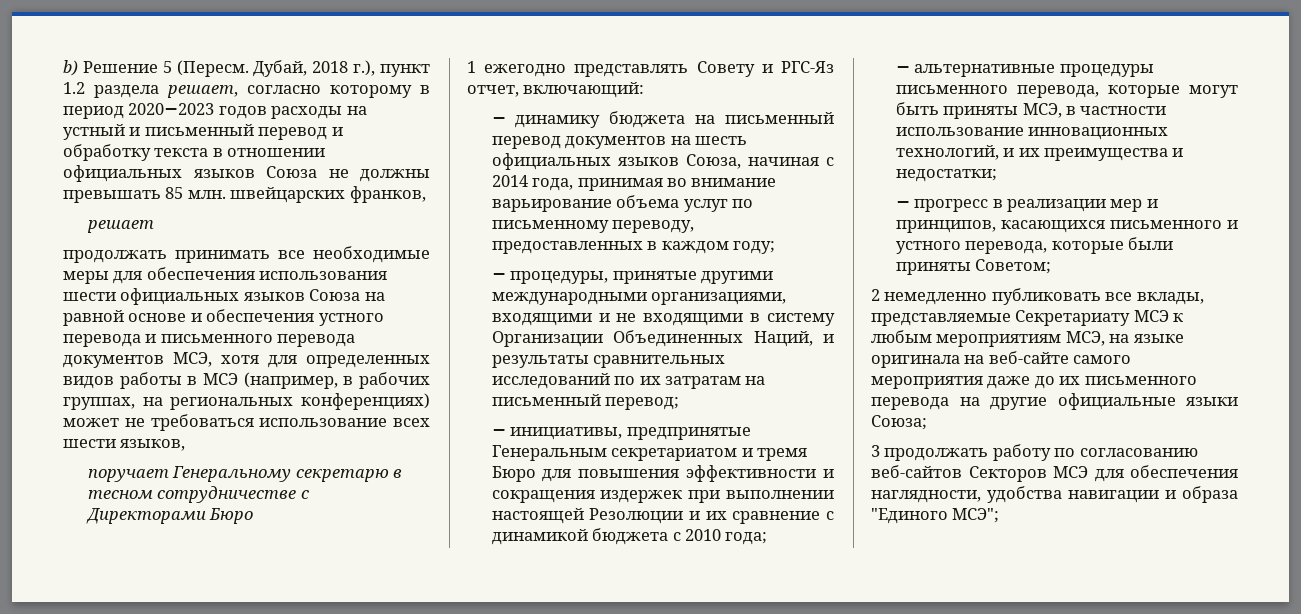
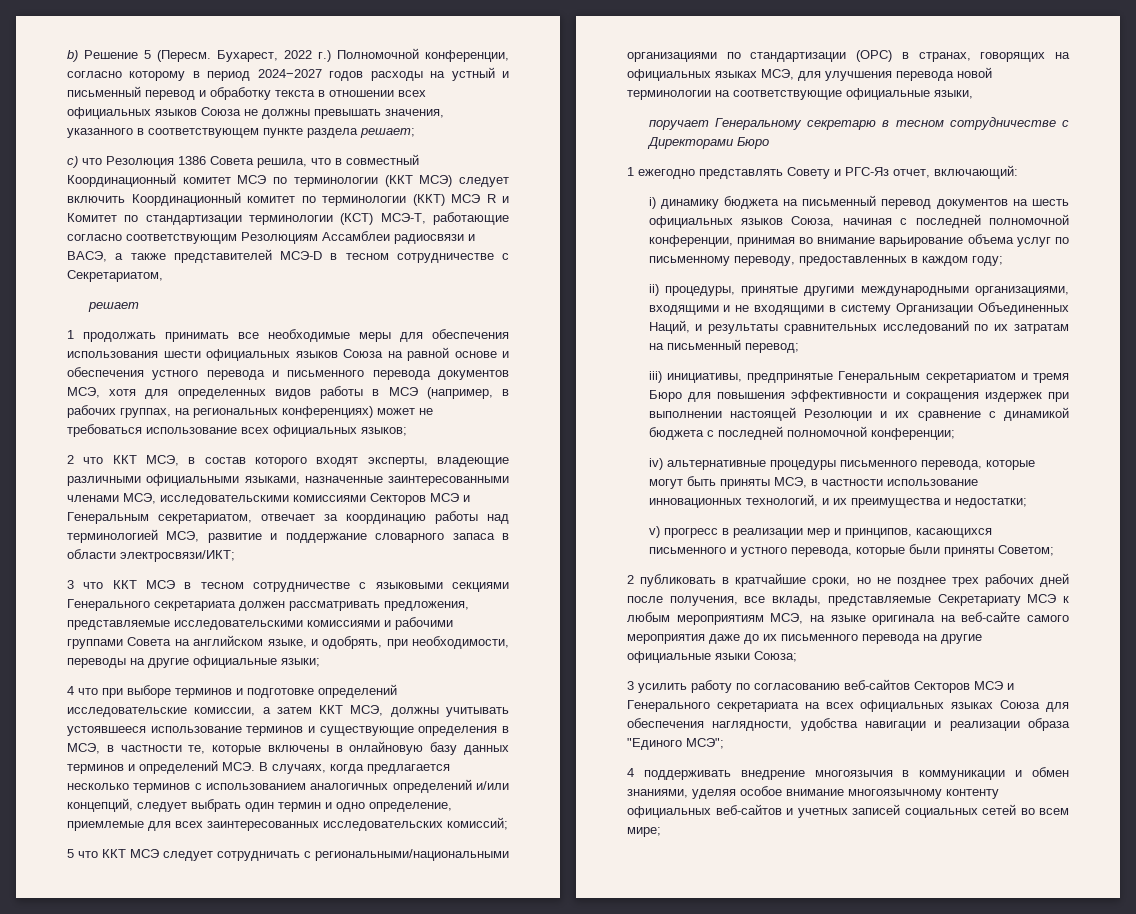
[253,60,430,77] [63,82,238,98] Дубай, 2018 г.), пункт 1.2 раздела решает, -> [217,48,509,62] Бухарест, 2022 г.) Полномочной конференции,
[128,103,215,115] 2020−2023 -> [257,69,322,78] 2024−2027
(326, 152) none -> [398,90,426,97] всех
[165,186,426,203] 85 млн. швейцарских франков, -> [385,109,444,118] [67,128,415,138] [67,154,419,168] [67,173,510,187] [67,192,509,206] [67,212,509,225] [67,231,475,244] [67,249,509,263] [67,270,163,282] значения, указанного в соответствующем пункте раздела решает; // c) что Резолюция 1386 Совета решила, что в совместный Координационный комитет МСЭ по терминологии (ККТ МСЭ) следует включить Координационный комитет по терминологии (ККТ) МСЭ R и Комитет по стандартизации терминологии (КСТ) МСЭ-Т, работающие согласно соответствующим Резолюциям Ассамблеи радиосвязи и ВАСЭ, а также представителей МСЭ-D в тесном сотрудничестве с Секретариатом,
(154, 226) none -> [67,330,74,339] 1
[63,439,186,451] шести языков, -> [273,425,407,437] [67,455,509,467] [67,474,509,486] [67,493,470,505] [67,511,509,524] [67,529,509,543] [67,549,235,562] [67,580,509,592] [67,599,469,611] [67,617,453,630] [67,635,509,649] [67,656,320,668] [67,684,397,698] [67,705,509,717] [67,726,509,736] [67,741,509,755] [67,760,450,774] [67,779,509,793] [67,798,452,812] [67,817,508,831] [67,849,509,861] [627,50,1070,62] [627,67,992,81] [627,88,973,100] официальных языков; // 2 что ККТ МСЭ, в состав которого входят эксперты, владеющие различными официальными языками, назначенные заинтересованными членами МСЭ, исследовательскими комиссиями Секторов МСЭ и Генеральным секретариатом, отвечает за координацию работы над терминологией МСЭ, развитие и поддержание словарного запаса в области электросвязи/ИКТ; // 3 что ККТ МСЭ в тесном сотрудничестве с языковыми секциями Генерального секретариата должен рассматривать предложения, представляемые исследовательскими комиссиями и рабочими группами Совета на английском языке, и одобрять, при необходимости, переводы на другие официальные языки; // 4 что при выборе терминов и подготовке определений исследовательские комиссии, а затем ККТ МСЭ, должны учитывать устоявшееся использование терминов и существующие определения в МСЭ, в частности те, которые включены в онлайновую базу данных терминов и определений МСЭ. В случаях, когда предлагается несколько терминов с использованием аналогичных определений и/или концепций, следует выбрать один термин и одно определение, приемлемые для всех заинтересованных исследовательских комиссий; // 5 что ККТ МСЭ следует сотрудничать с региональными/национальными организациями по стандартизации (ОРС) в странах, говорящих на официальных языках МСЭ, для улучшения перевода новой терминологии на соответствующие официальные языки,
[491,117,506,124] − -> [648,197,656,209] i)
[491,175,574,191] 2014 года, -> [915,214,1069,228] [648,235,733,247] последней полномочной конференции,
[491,273,506,280] − -> [648,284,659,296] ii)
[491,429,506,436] − -> [648,371,662,383] iii)
[685,529,768,545] [895,66,910,73] 2010 года; // − -> [717,426,955,440] [648,458,663,470] последней полномочной конференции; // iv)
[895,201,910,208] − -> [648,526,660,538] v)
[884,288,1101,305] немедленно публиковать -> [640,573,1069,587] [627,596,738,606] публиковать в кратчайшие сроки, но не позднее трех рабочих дней после получения,
[884,448,989,461] продолжать -> [638,683,687,693] усилить
(1088, 472) none -> [1007,683,1014,690] [627,700,1041,712] и Генерального секретариата на всех официальных языках Союза
(1176, 494) none -> [949,721,1020,731] реализации
(1000, 515) none -> [627,767,1069,780] [627,786,999,799] [627,804,1069,818] [627,827,661,837] // 4 поддерживать внедрение многоязычия в коммуникации и обмен знаниями, уделяя особое внимание многоязычному контенту официальных веб-сайтов и учетных записей социальных сетей во всем мире;

